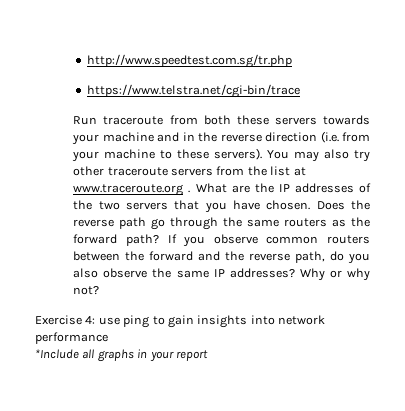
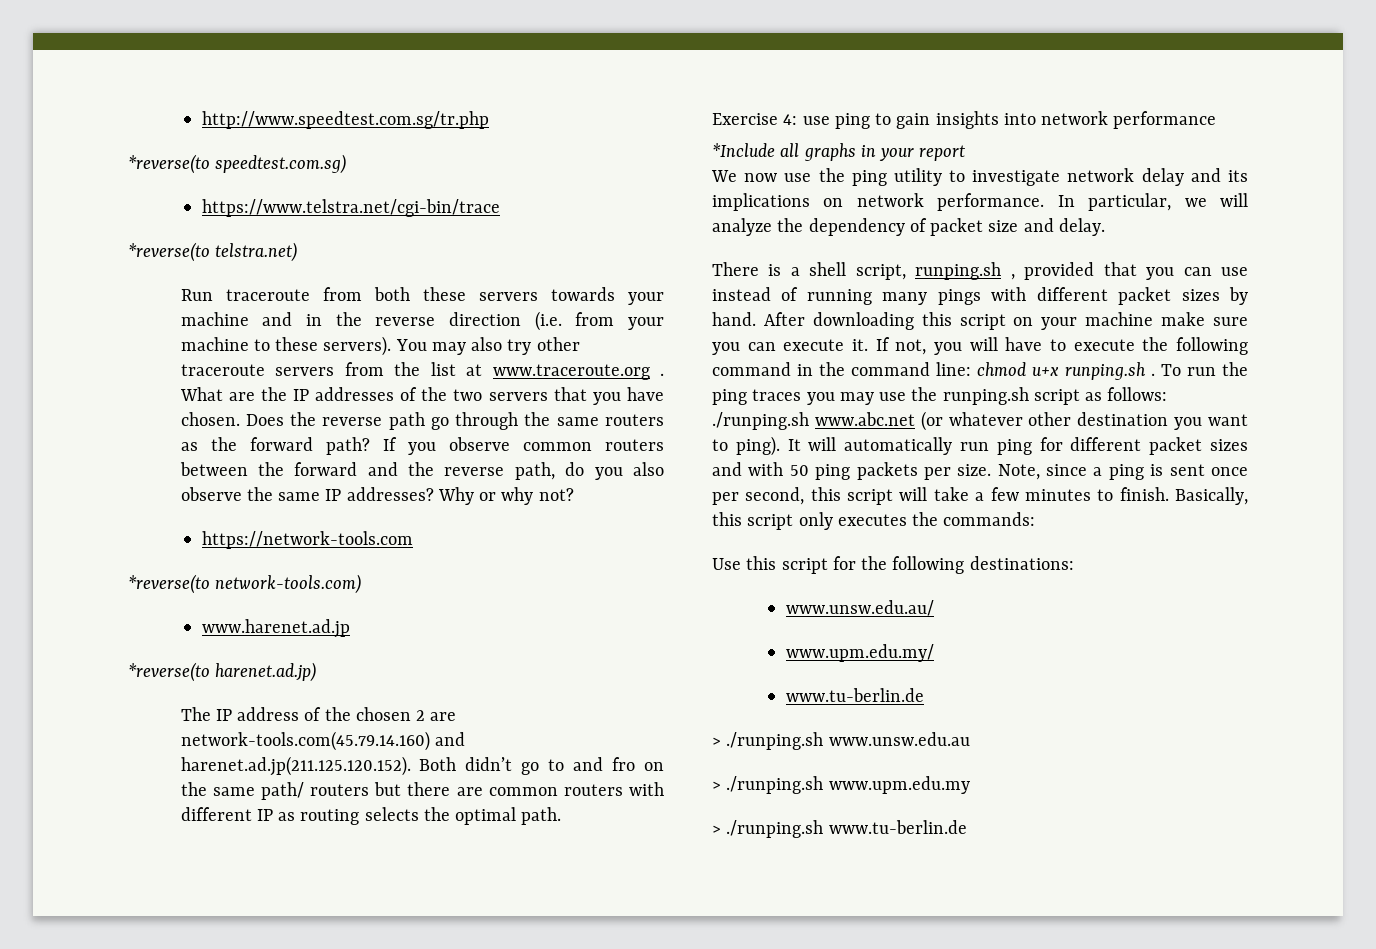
(293, 61) none -> [128,154,347,174] // *reverse(to speedtest.com.sg)
(301, 91) none -> [128,242,298,262] // *reverse(to telstra.net)
(100, 290) none -> [201,531,413,549] [128,574,362,594] [201,619,350,638] [128,662,317,682] [180,707,457,721] [180,731,465,751] [180,756,664,776] [180,782,664,800] [180,807,562,825] // https://network-tools.com // *reverse(to network-tools.com) // www.harenet.ad.jp // *reverse(to harenet.ad.jp) // The IP address of the chosen 2 are network-tools.com(45.79.14.160) and harenet.ad.jp(211.125.120.152). Both didn’t go to and fro on the same path/ routers but there are common routers with different IP as routing selects the optimal path.
(208, 355) none -> [711,168,1248,186] [712,193,1248,211] [712,218,1105,236] [712,262,1248,280] [712,287,1248,305] [712,312,1248,330] [712,337,1248,355] [712,362,1248,380] [712,387,1168,405] [712,411,1248,431] [712,436,1248,456] [712,462,1248,480] [712,487,1248,505] [712,512,1036,530] [712,556,1074,574] [785,600,934,616] [785,644,934,662] [785,688,924,702] [712,732,970,750] [712,776,970,794] [712,820,967,838] // We now use the ping utility to investigate network delay and its implications on network performance. In particular, we will analyze the dependency of packet size and delay. // There is a shell script, runping.sh , provided that you can use instead of running many pings with different packet sizes by hand. After downloading this script on your machine make sure you can execute it. If not, you will have to execute the following command in the command line: chmod u+x runping.sh . To run the ping traces you may use the runping.sh script as follows: ./runping.sh www.abc.net (or whatever other destination you want to ping). It will automatically run ping for different packet sizes and with 50 ping packets per size. Note, since a ping is sent once per second, this script will take a few minutes to finish. Basically, this script only executes the commands: // Use this script for the following destinations: // www.unsw.edu.au/ // www.upm.edu.my/ // www.tu-berlin.de // > ./runping.sh www.unsw.edu.au // > ./runping.sh www.upm.edu.my // > ./runping.sh www.tu-berlin.de

